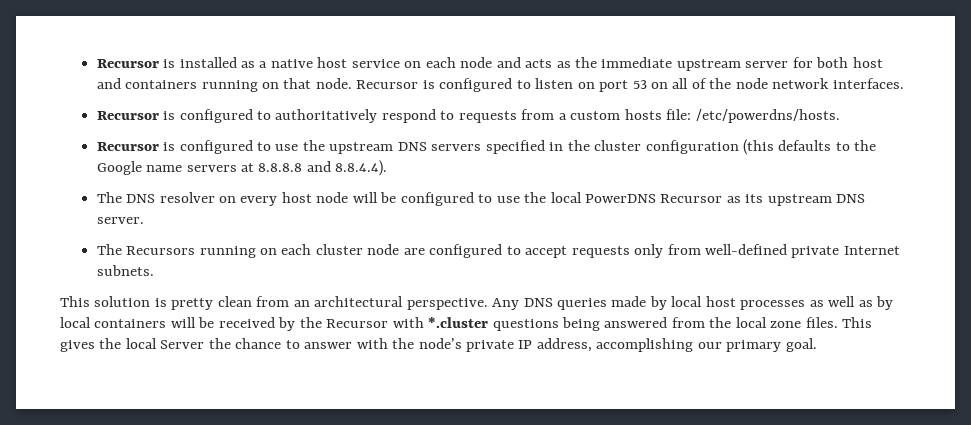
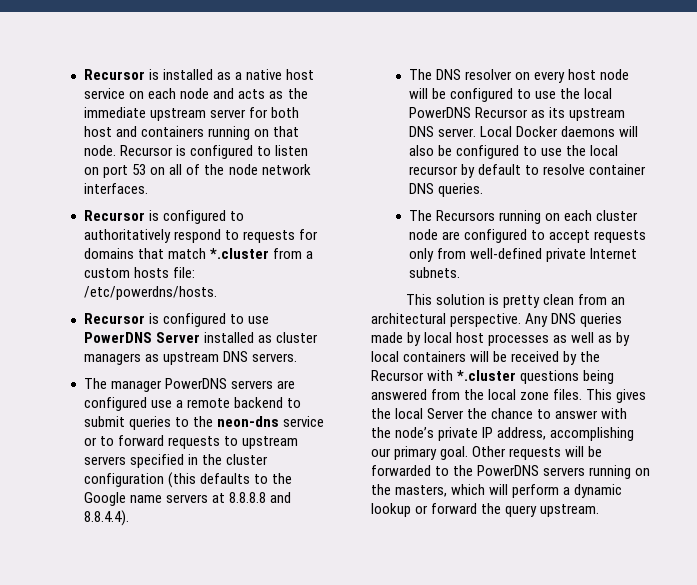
(517, 117) none -> [299,229,319,240] [84,248,270,259] for domains that match *.cluster
[302,140,427,154] the upstream DNS -> [84,332,319,343] [84,351,298,365] [84,378,296,392] [84,397,302,411] [84,416,325,430] [84,435,299,449] PowerDNS Server installed as cluster managers as upstream DNS servers. // The manager PowerDNS servers are configured use a remote backend to submit queries to the neon-dns service or to forward requests to upstream
(144, 220) none -> [480,126,639,137] [409,145,619,159] [409,164,647,178] [409,183,484,197] Local Docker daemons will also be configured to use the local recursor by default to resolve container DNS queries.
(817, 345) none -> [472,446,603,460] [371,465,651,479] [371,484,623,498] [371,503,600,517] Other requests will be forwarded to the PowerDNS servers running on the masters, which will perform a dynamic lookup or forward the query upstream.

